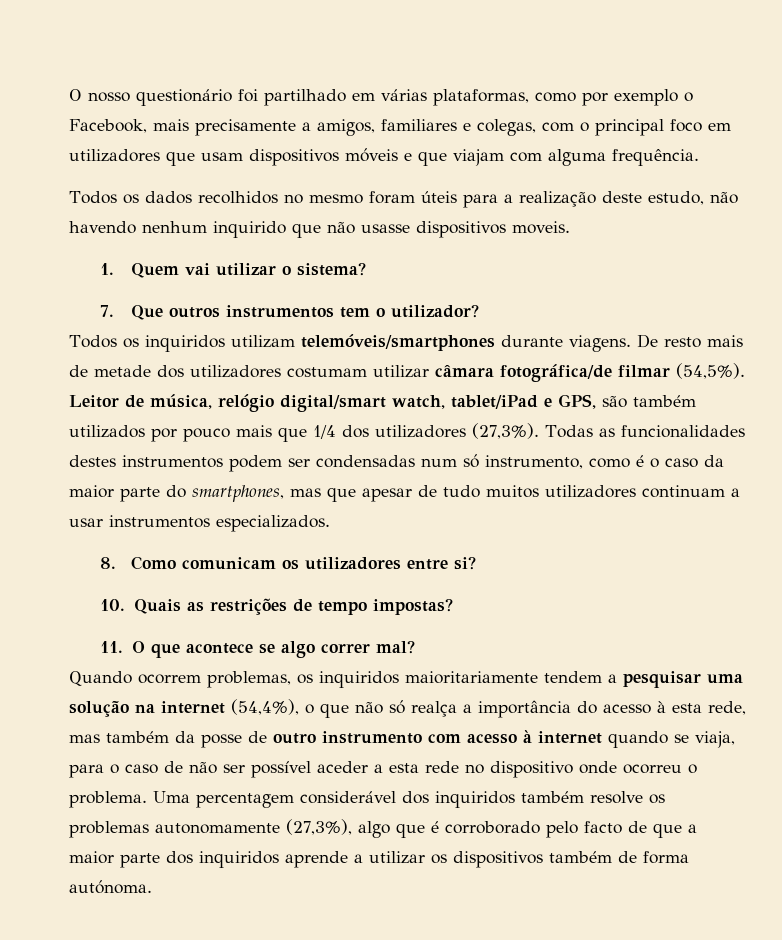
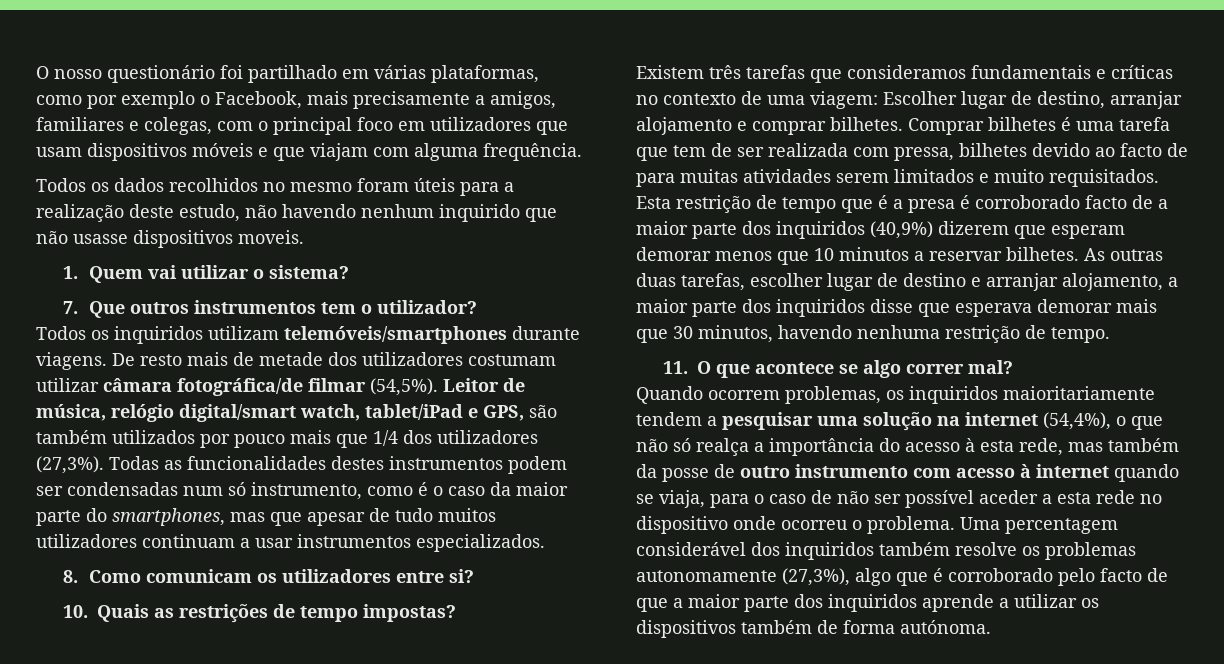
(453, 606) none -> [636,65,1173,83] [636,91,1182,109] [636,117,1170,135] [636,143,1188,161] [636,169,1159,187] [636,195,1168,213] [636,221,1125,239] [636,247,1163,265] [636,273,1178,291] [636,299,1157,317] [636,325,1110,343] // Existem três tarefas que consideramos fundamentais e críticas no contexto de uma viagem: Escolher lugar de destino, arranjar alojamento e comprar bilhetes. Comprar bilhetes é uma tarefa que tem de ser realizada com pressa, bilhetes devido ao facto de para muitas atividades serem limitados e muito requisitados. Esta restrição de tempo que é a presa é corroborado facto de a maior parte dos inquiridos (40,9%) dizerem que esperam demorar menos que 10 minutos a reservar bilhetes. As outras duas tarefas, escolher lugar de destino e arranjar alojamento, a maior parte dos inquiridos disse que esperava demorar mais que 30 minutos, havendo nenhuma restrição de tempo.

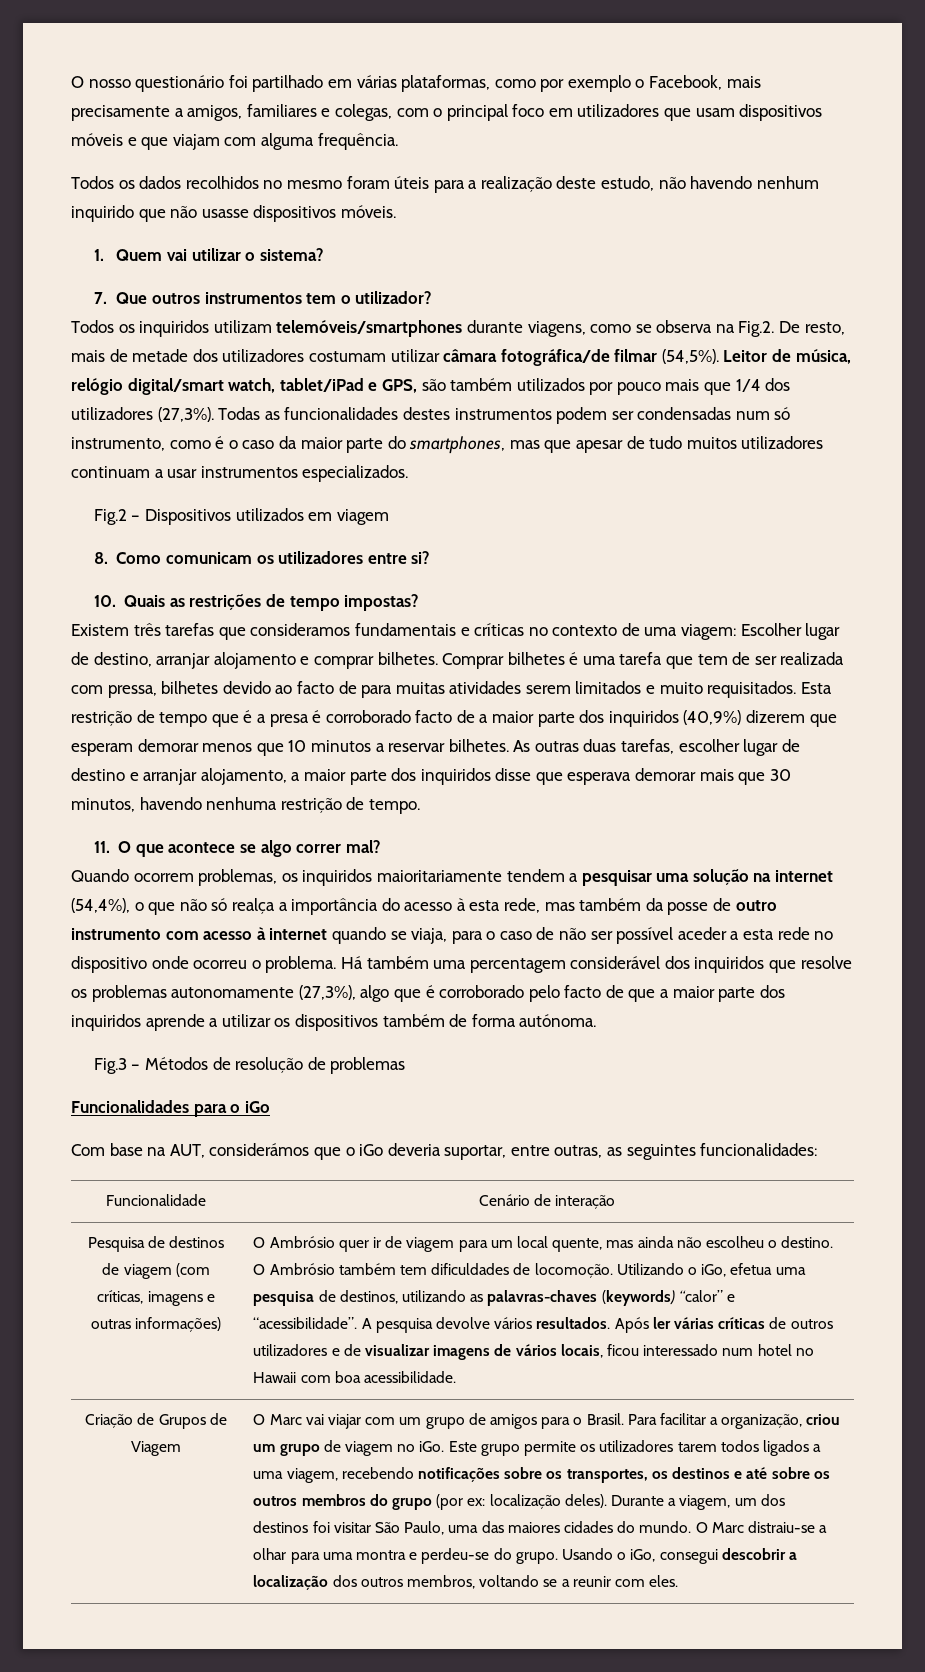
[238,230,304,244] moveis. -> [340,205,396,218] móveis.
[36,352,182,370] viagens. De resto -> [527,320,845,337] viagens, como se observa na Fig.2. De resto,
(545, 543) none -> [93,508,389,525] // Fig.2 – Dispositivos utilizados em viagem
[960,517,1000,530] Uma -> [340,956,467,969] Há também uma
[879,542,950,556] também -> [769,960,797,973] que
(991, 627) none -> [93,1057,406,1074] [71,1100,270,1117] [71,1143,818,1160] [106,1194,206,1206] [478,1194,616,1209] [87,1236,225,1252] [102,1263,210,1279] [97,1290,215,1306] [90,1317,222,1332] [253,1236,834,1252] [253,1263,806,1278] [253,1290,735,1306] [253,1317,833,1333] [253,1344,814,1360] [253,1371,457,1383] [85,1413,227,1429] [131,1441,181,1456] [253,1413,841,1429] [253,1440,822,1456] [253,1467,830,1483] [253,1494,785,1510] [253,1521,828,1535] [253,1548,797,1564] [253,1575,679,1590] // Fig.3 – Métodos de resolução de problemas // Funcionalidades para o iGo // Com base na AUT, considerámos que o iGo deveria suportar, entre outras, as seguintes funcionalidades: // Funcionalidade | Cenário de interação // Pesquisa de destinos de viagem (com críticas, imagens e outras informações) | O Ambrósio quer ir de viagem para um local quente, mas ainda não escolheu o destino. O Ambrósio também tem dificuldades de locomoção. Utilizando o iGo, efetua uma pesquisa de destinos, utilizando as palavras-chaves (keywords) “calor” e “acessibilidade”. A pesquisa devolve vários resultados. Após ler várias críticas de outros utilizadores e de visualizar imagens de vários locais, ficou interessado num hotel no Hawaii com boa acessibilidade. // Criação de Grupos de Viagem | O Marc vai viajar com um grupo de amigos para o Brasil. Para facilitar a organização, criou um grupo de viagem no iGo. Este grupo permite os utilizadores tarem todos ligados a uma viagem, recebendo notificações sobre os transportes, os destinos e até sobre os outros membros do grupo (por ex: localização deles). Durante a viagem, um dos destinos foi visitar São Paulo, uma das maiores cidades do mundo. O Marc distraiu-se a olhar para uma montra e perdeu-se do grupo. Usando o iGo, consegui descobrir a localização dos outros membros, voltando se a reunir com eles.

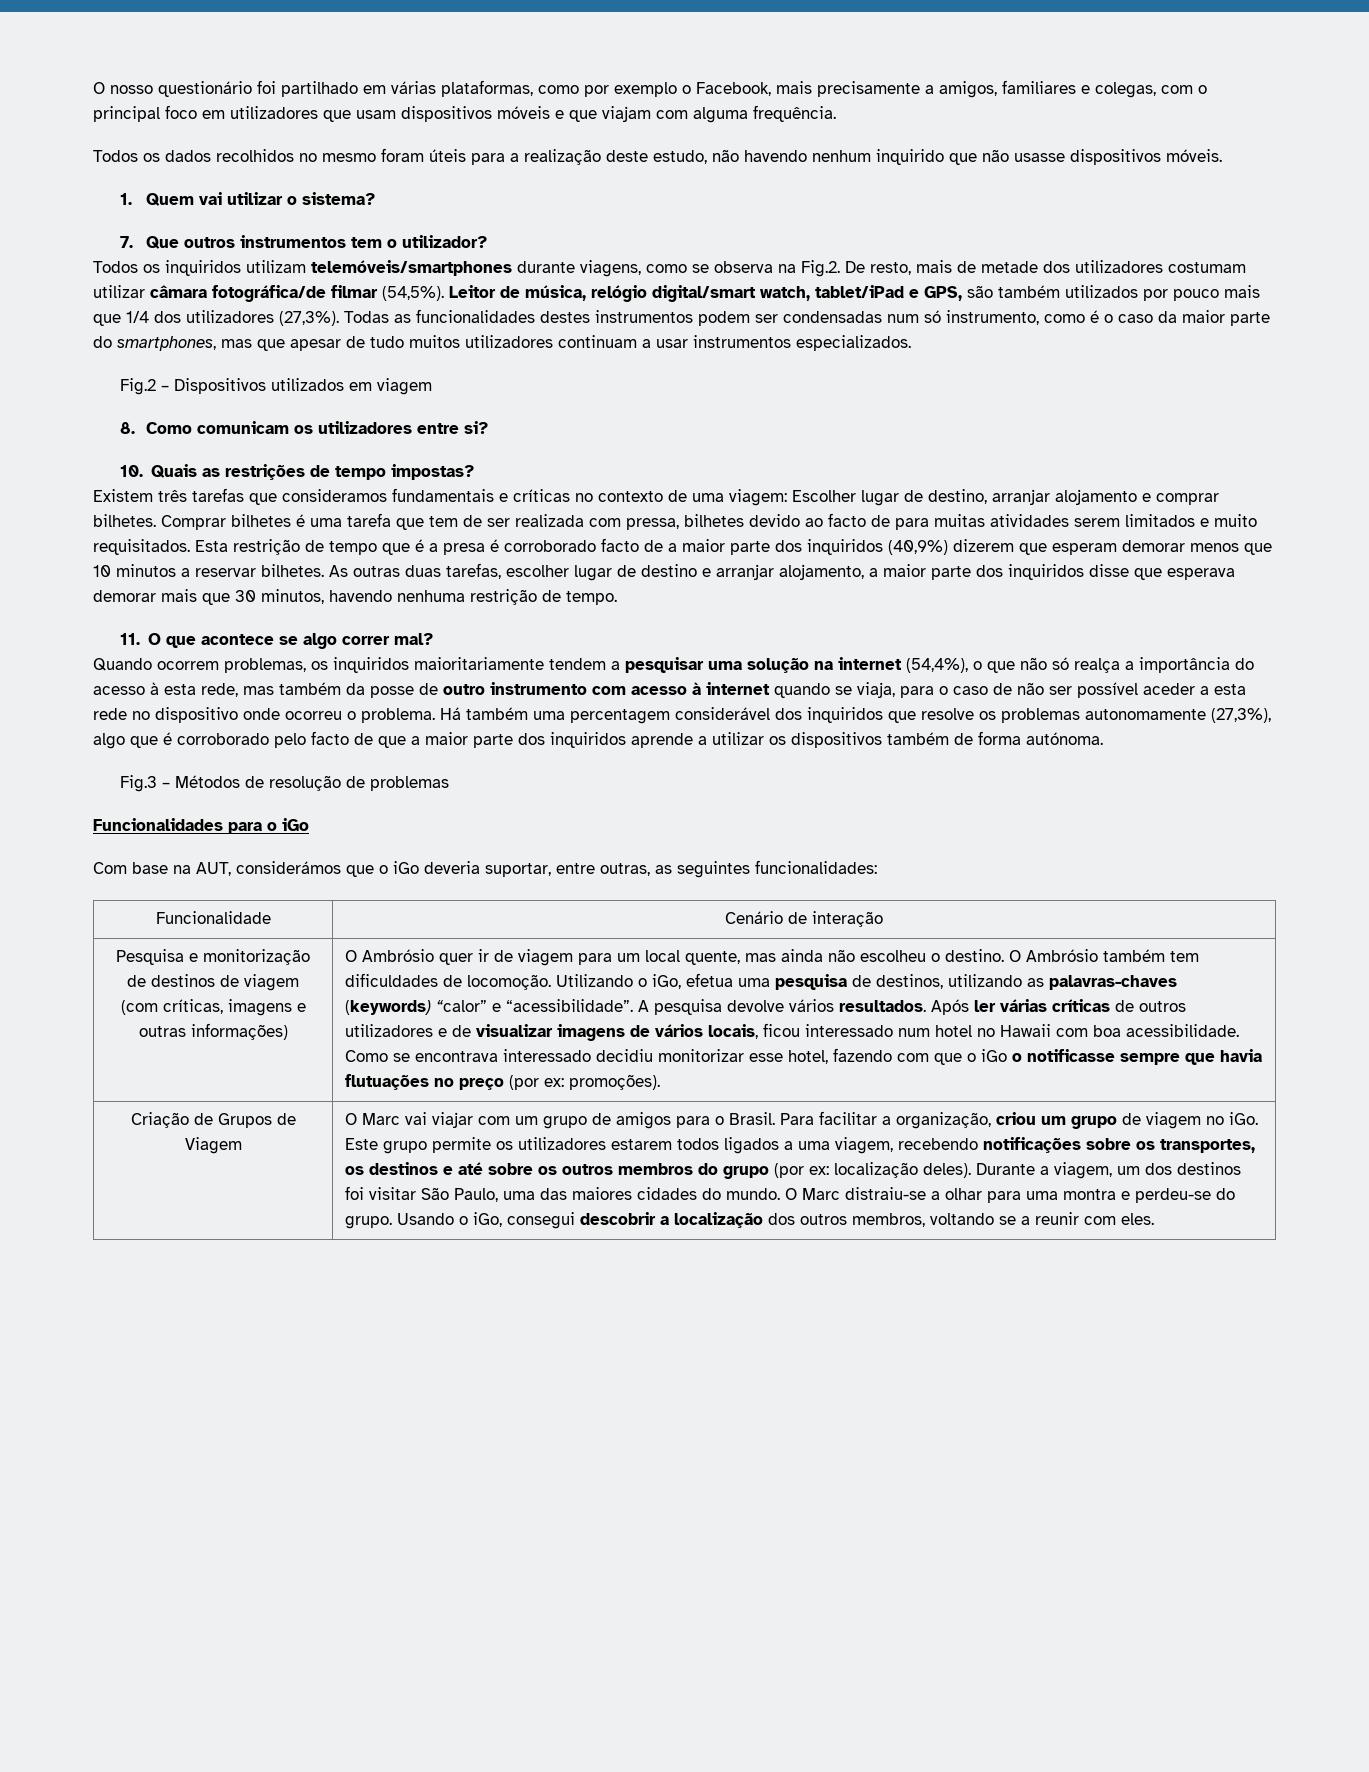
(145, 1244) none -> [189,949,310,965] e monitorização
(457, 1377) none -> [345,1048,1263,1065] [345,1074,661,1090] Como se encontrava interessado decidiu monitorizar esse hotel, fazendo com que o iGo o notificasse sempre que havia flutuações no preço (por ex: promoções).
[677,1442,717,1452] tarem -> [611,1139,673,1150] estarem

